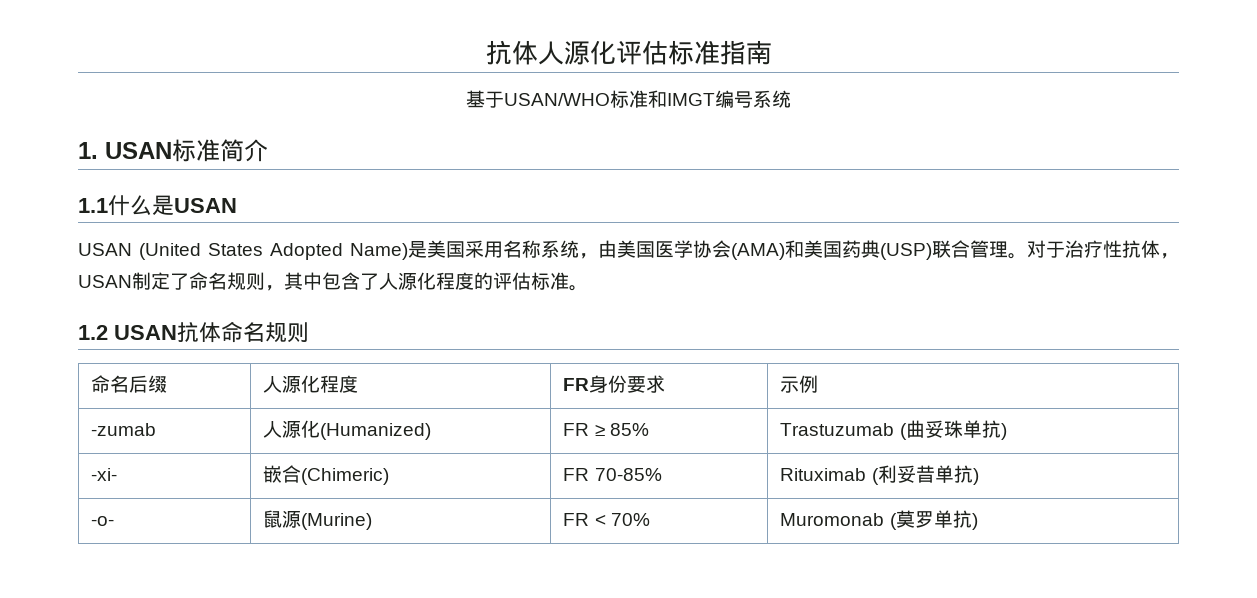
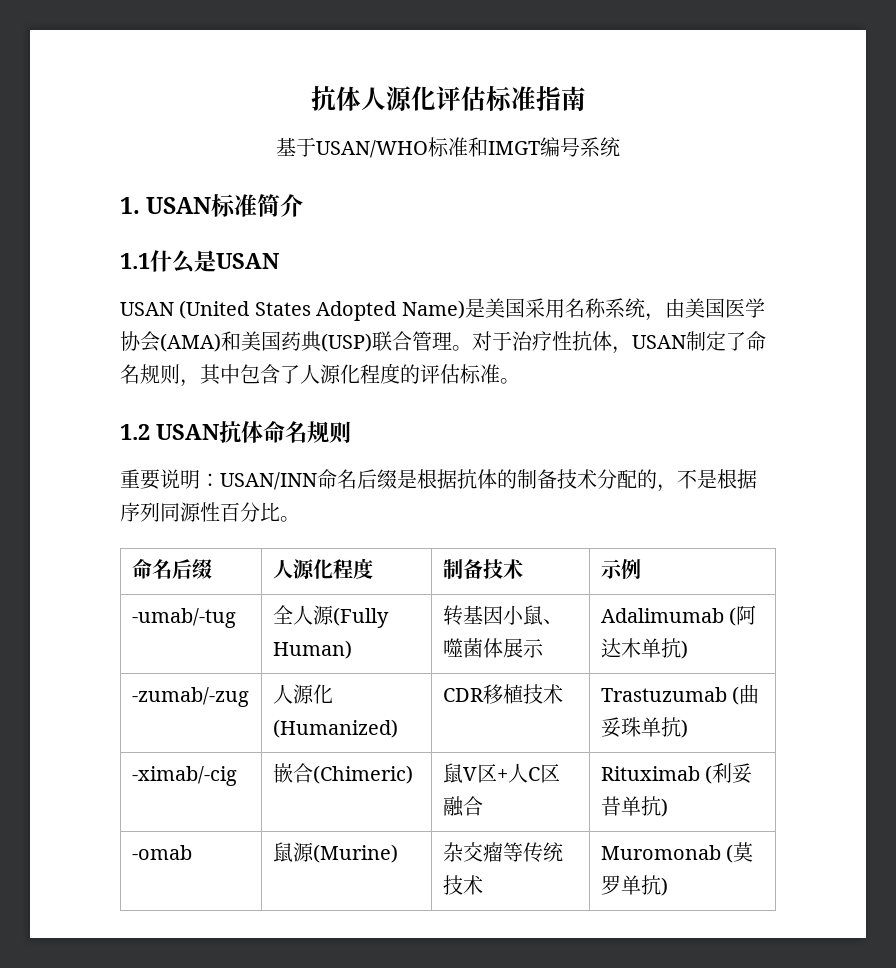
(309, 332) none -> [120,469,757,492] [120,502,300,522] // 重要说明：USAN/INN命名后缀是根据抗体的制备技术分配的，不是根据序列同源性百分比。
[563,375,666,393] [780,375,819,393] [91,423,157,436] FR身份要求 | 示例 // -zumab -> [442,559,523,579] [600,558,641,579] [131,608,236,628] [272,605,389,628] [272,640,352,659] [442,605,563,626] [442,638,544,658] [600,605,756,626] [600,638,688,659] [131,687,249,707] 制备技术 | 示例 // -umab/-tug | 全人源(Fully Human) | 转基因小鼠、噬菌体展示 | Adalimumab (阿达木单抗) // -zumab/-zug
[563,423,649,436] FR ≥ 85% -> [442,684,563,704] CDR移植技术
[91,468,118,481] -xi- -> [131,766,237,786] -ximab/-cig
[563,468,662,481] FR 70-85% -> [442,763,560,783] [442,796,483,817] 鼠V区+人C区融合
[91,516,115,526] -o- -> [131,845,192,860] -omab
[563,513,650,526] FR < 70% -> [442,842,563,862] [442,875,483,895] 杂交瘤等传统技术

